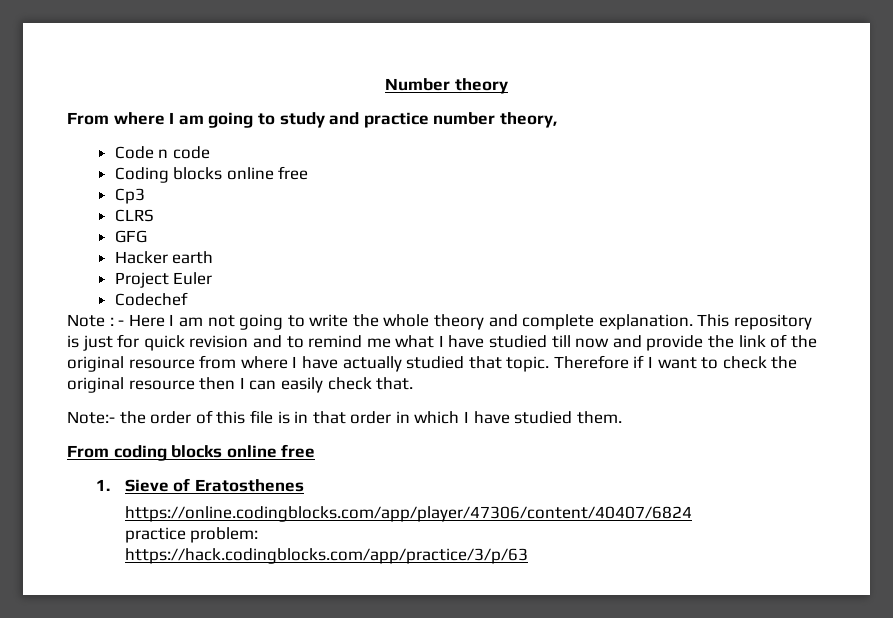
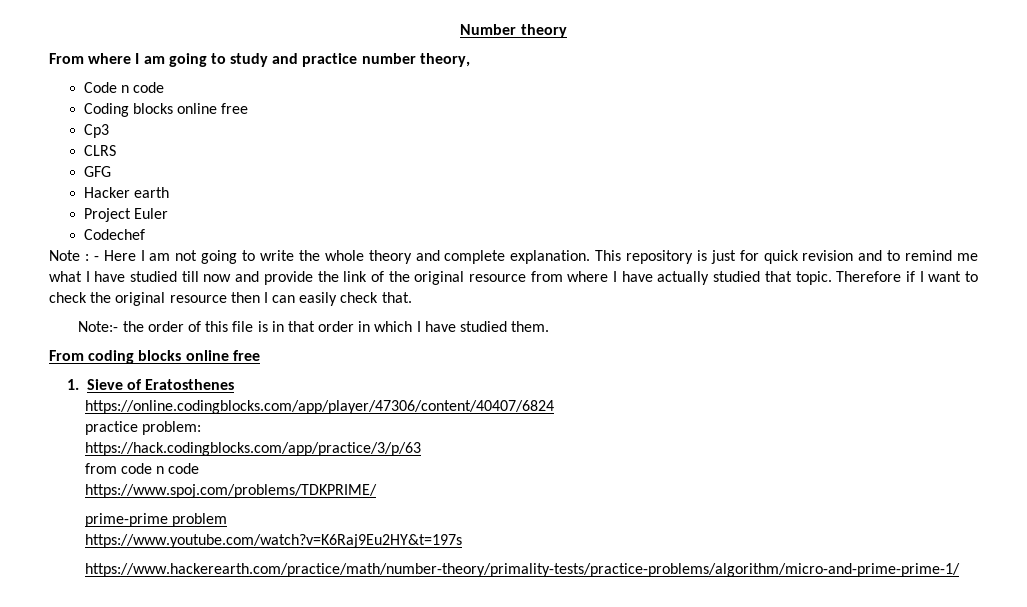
(528, 556) none -> [84,463,200,474] [84,484,377,498] [84,513,227,527] [84,534,462,548] [84,563,960,577] // from code n code // https://www.spoj.com/problems/TDKPRIME/ // prime-prime problem // https://www.youtube.com/watch?v=K6Raj9Eu2HY&t=197s // https://www.hackerearth.com/practice/math/number-theory/primality-tests/practice-problems/algorithm/micro-and-prime-prime-1/

